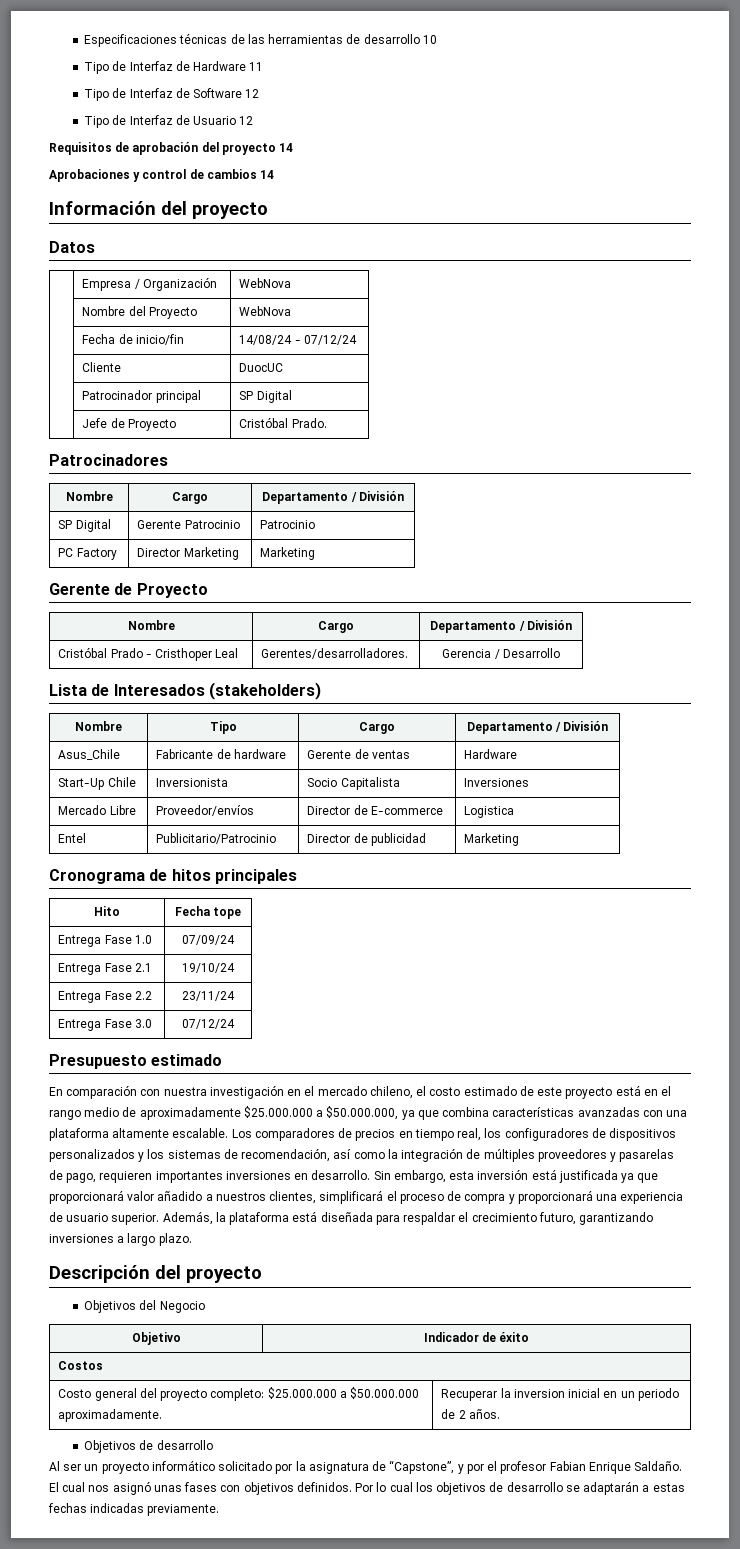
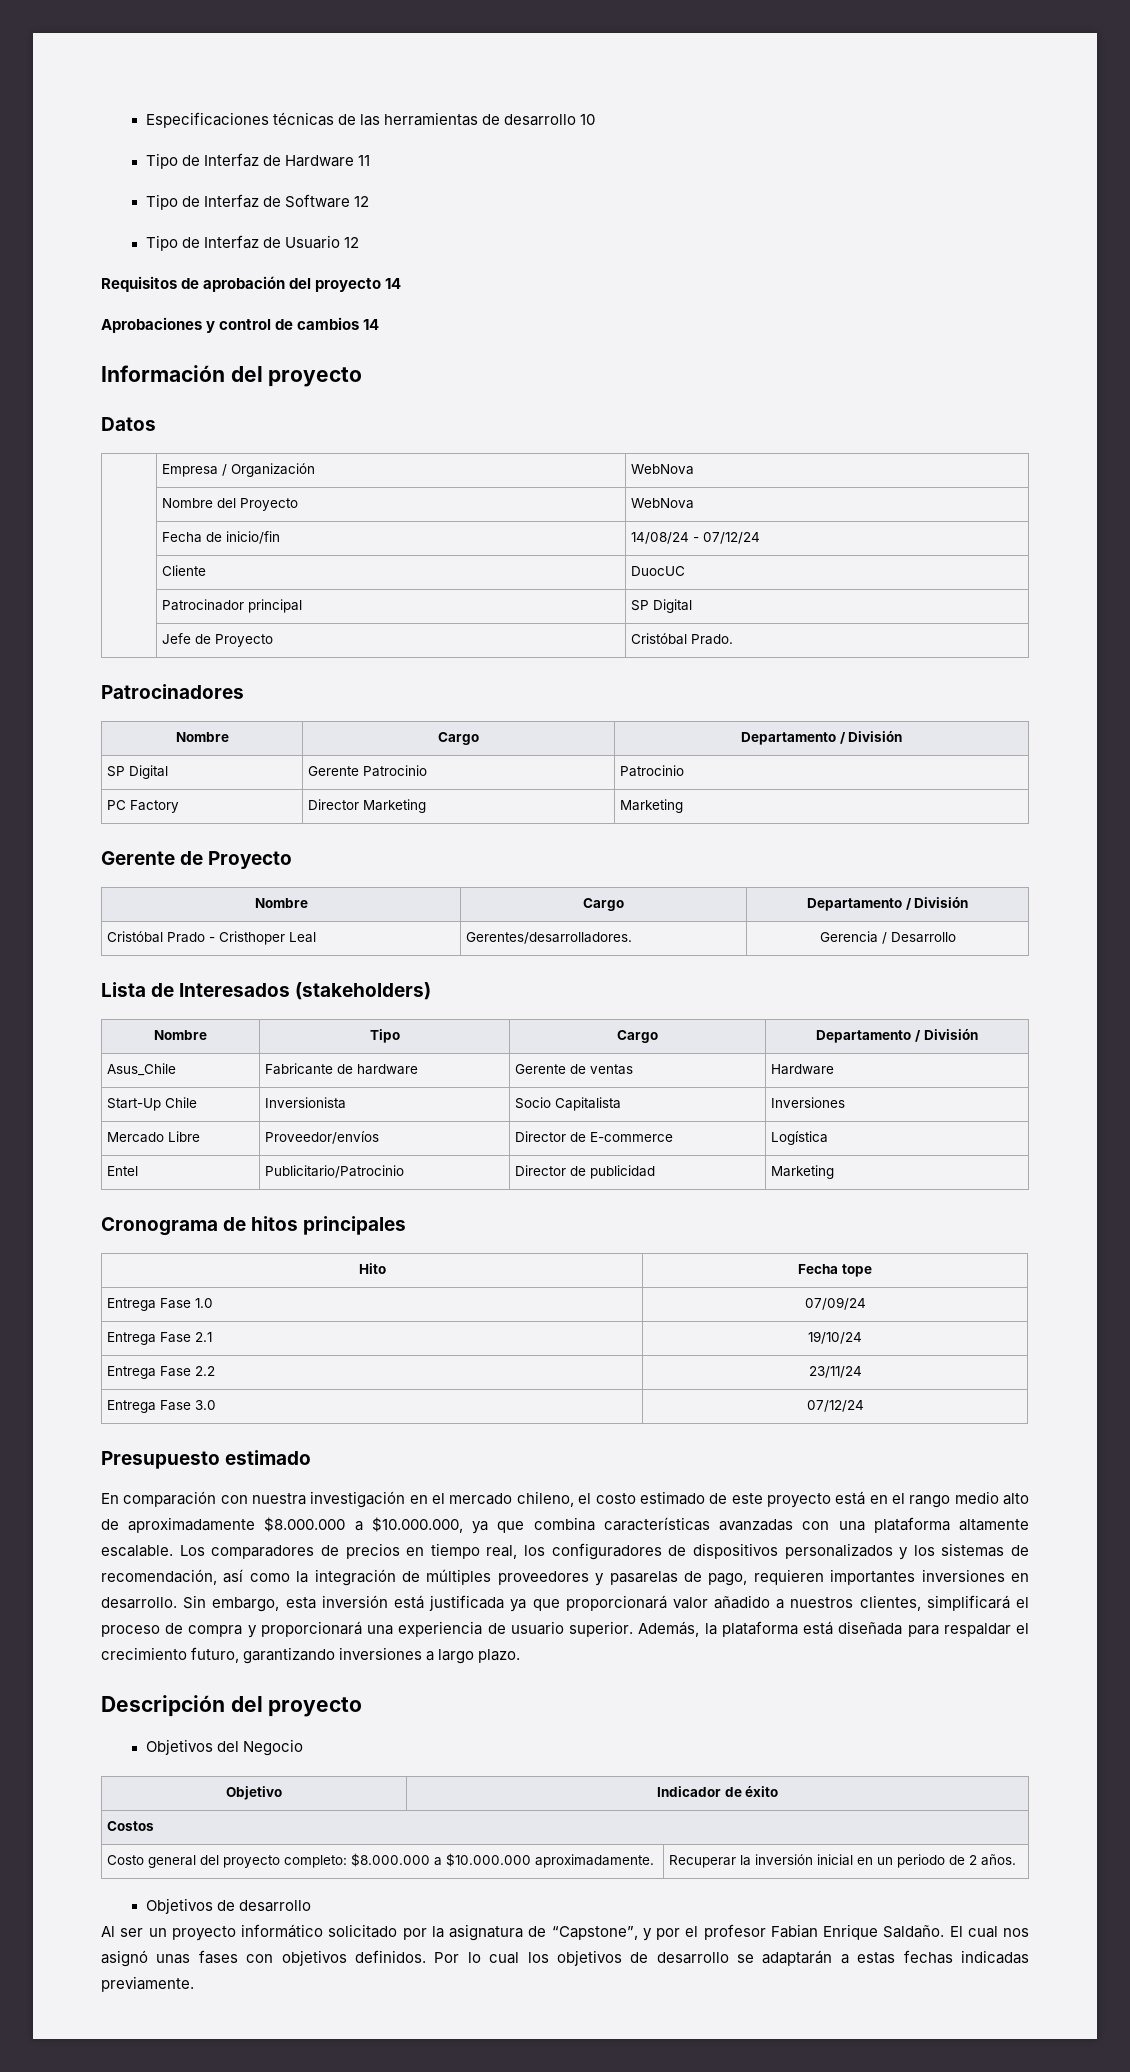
[464,806,515,818] Logistica -> [771,1131,829,1145] Logística
(120, 1112) none -> [1003,1493,1030,1505] alto
[243,1106,399,1120] $25.000.000 a $50.000.000, -> [264,1517,463,1533] $8.000.000 a $10.000.000,
[267,1387,420,1399] $25.000.000 a $50.000.000 -> [351,1853,532,1867] $8.000.000 a $10.000.000
[513,1389,565,1398] inversion -> [755,1854,814,1865] inversión

